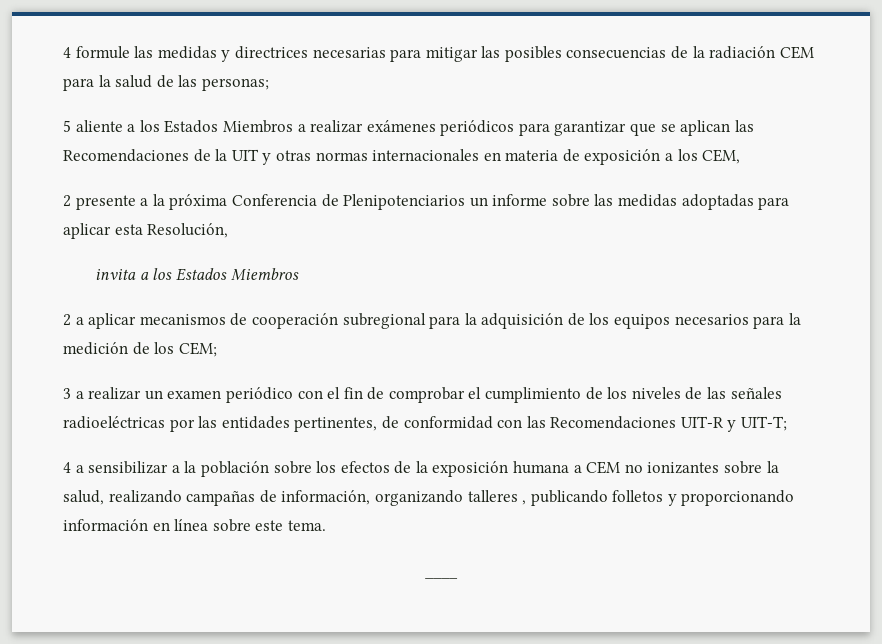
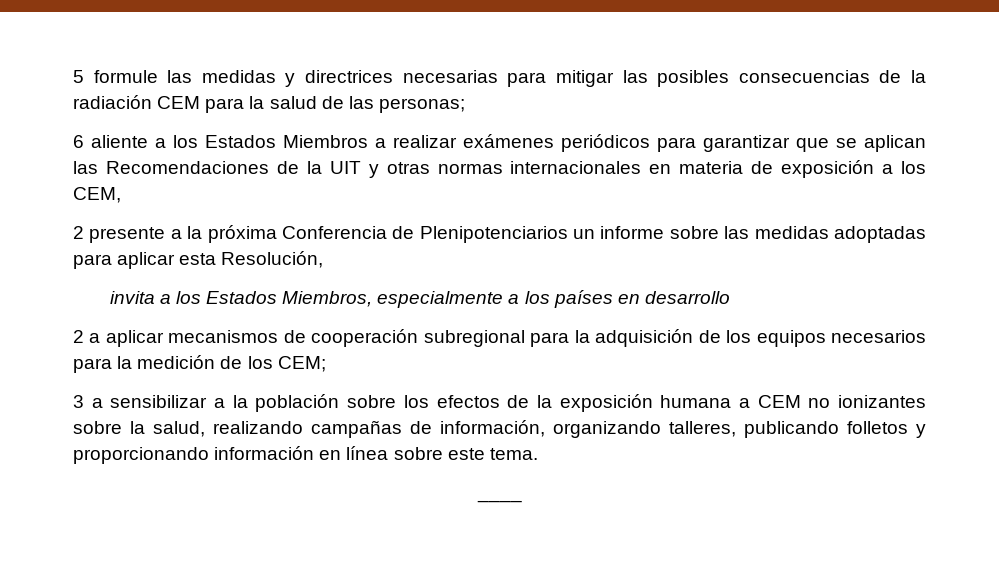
[63,47,71,58] 4 -> [73,70,84,83] 5
[63,120,71,132] 5 -> [73,135,84,148] 6
[230,268,299,281] Miembros -> [282,290,730,308] Miembros, especialmente a los países en desarrollo
[88,387,782,403] [63,416,788,432] [63,462,84,473] realizar un examen periódico con el fin de comprobar el cumplimiento de los niveles de las señales radioeléctricas por las entidades pertinentes, de conformidad con las Recomendaciones UIT-R y UIT-T; // 4 a -> (103, 403) none
[467,490,527,505] talleres , -> [669,421,736,437] talleres,

